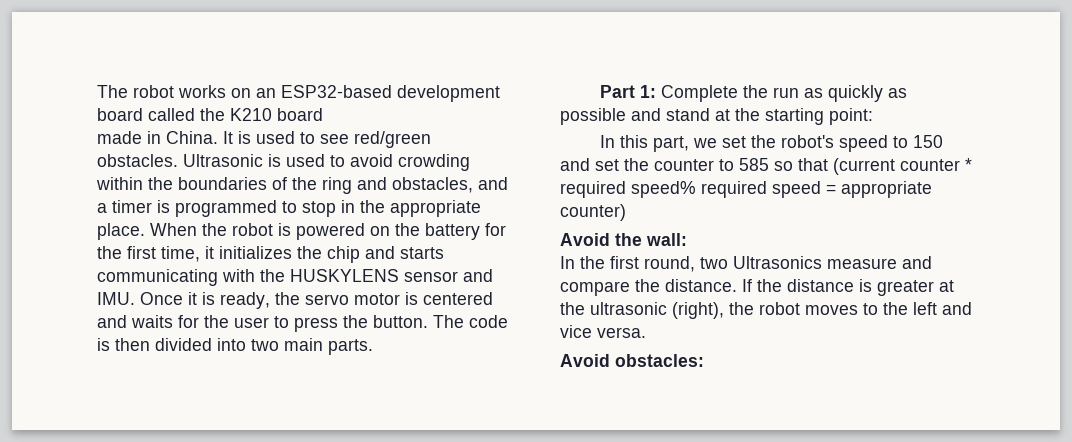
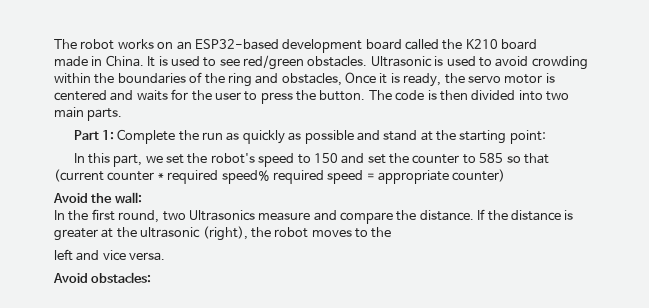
[478,177,508,190] [97,200,481,217] [97,223,506,240] [97,246,444,263] [97,269,493,286] [97,292,135,305] and a timer is programmed to stop in the appropriate place. When the robot is powered on the battery for the first time, it initializes the chip and starts communicating with the HUSKYLENS sensor and IMU. -> (342, 79) none
(908, 308) none -> (392, 232) //

